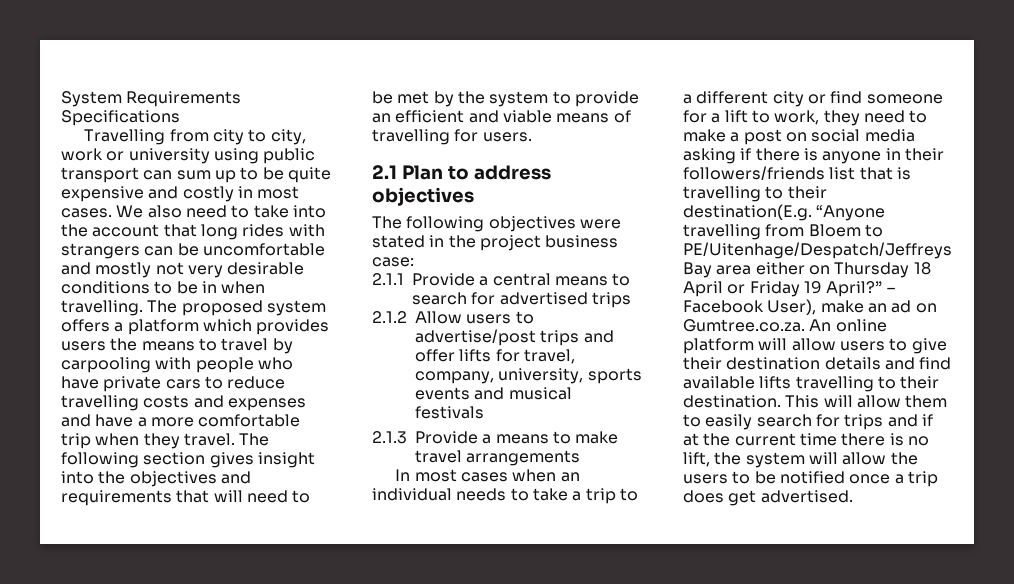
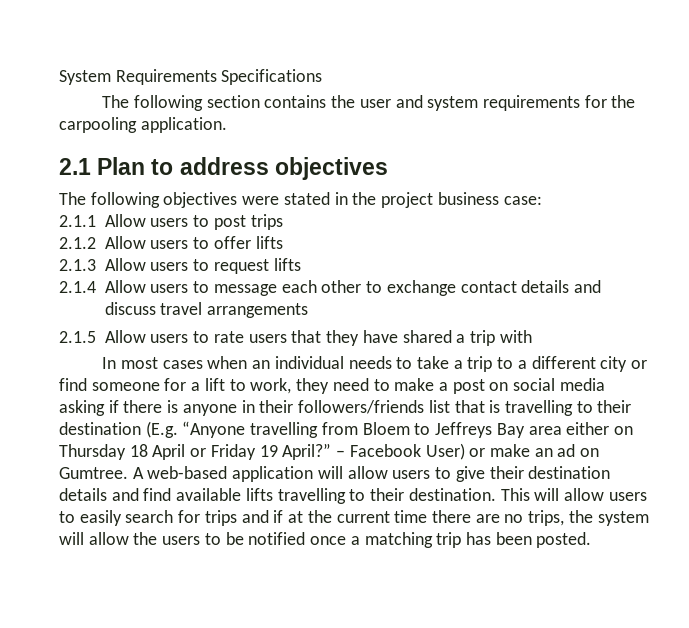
[84,129,306,145] [61,148,316,164] [61,167,331,183] [61,186,300,202] [61,205,326,218] [61,224,325,240] [61,243,325,259] [61,262,305,278] [61,281,266,294] [61,300,326,316] [61,319,330,335] [61,338,293,354] [61,357,293,373] [61,376,286,392] [61,395,306,411] [61,414,301,427] [61,433,270,449] [61,452,315,468] [61,471,251,487] [61,490,311,506] [372,91,639,107] [372,110,631,123] [372,129,532,145] Travelling from city to city, work or university using public transport can sum up to be quite expensive and costly in most cases. We also need to take into the account that long rides with strangers can be uncomfortable and mostly not very desirable conditions to be in when travelling. The proposed system offers a platform which provides users the means to travel by carpooling with people who have private cars to reduce travelling costs and expenses and have a more comfortable trip when they travel. The following section gives insight into the objectives and requirements that will need to be met by the system to provide an efficient and viable means of travelling for users. -> [102,95,636,111] [59,117,227,133] The following section contains the user and system requirements for the carpooling application.
[412,273,631,286] [412,292,588,305] Provide a central means to search for advertised -> [104,214,246,230] Allow users to post
[415,329,614,346] advertise/post trips and -> (210, 243) none
[495,349,575,364] [415,368,642,384] [415,387,572,400] [415,406,484,419] [372,431,619,444] [415,450,581,466] for travel, company, university, sports events and musical festivals // 2.1.3 Provide a means to make travel arrangements -> [59,258,301,274] [59,280,602,296] [104,302,309,318] [59,330,532,346] // 2.1.3 Allow users to request lifts // 2.1.4 Allow users to message each other to exchange contact details and discuss travel arrangements // 2.1.5 Allow users to rate users that they have shared a trip with
[683,204,812,221] destination(E.g. -> [59,421,178,438] destination (E.g.
[683,242,952,259] PE/Uitenhage/Despatch/Jeffreys -> [435,422,493,438] Jeffreys
[767,299,817,315] User), -> [425,443,486,460] User) or
[683,319,887,332] [683,338,754,354] Gumtree.co.za. An online platform -> [59,466,314,482] Gumtree. A web-based application
[905,395,948,408] them -> [608,492,647,501] users
[889,433,929,446] [683,452,710,467] is no lift, -> [475,510,565,526] are no trips,
[907,471,938,487] [683,490,853,506] trip does get advertised. -> [364,532,592,548] matching trip has been posted.

